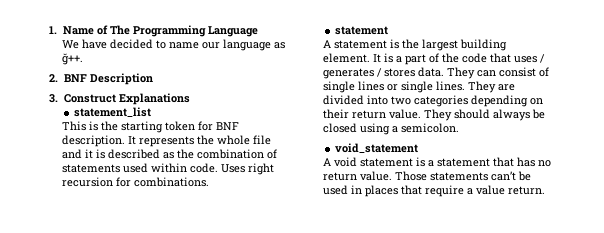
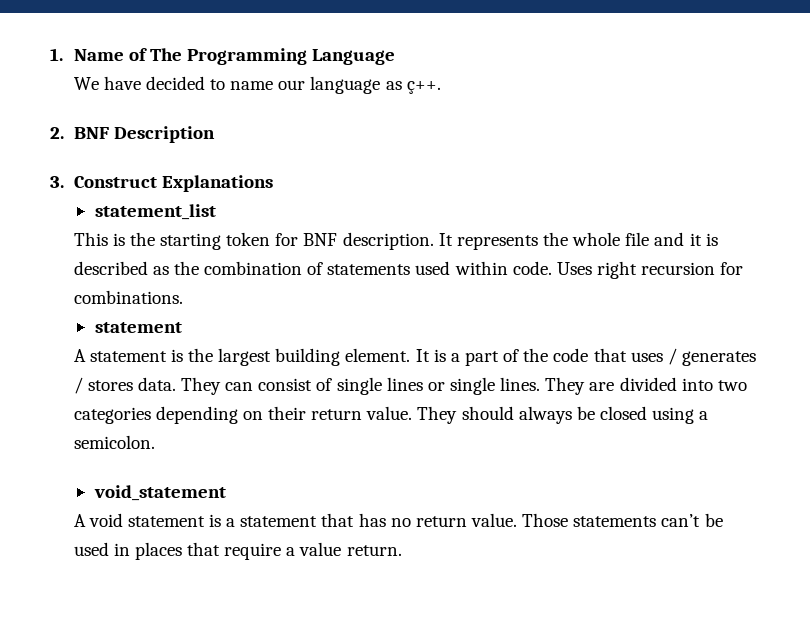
[61,53,83,65] ğ++. -> [406,81,441,94] ç++.

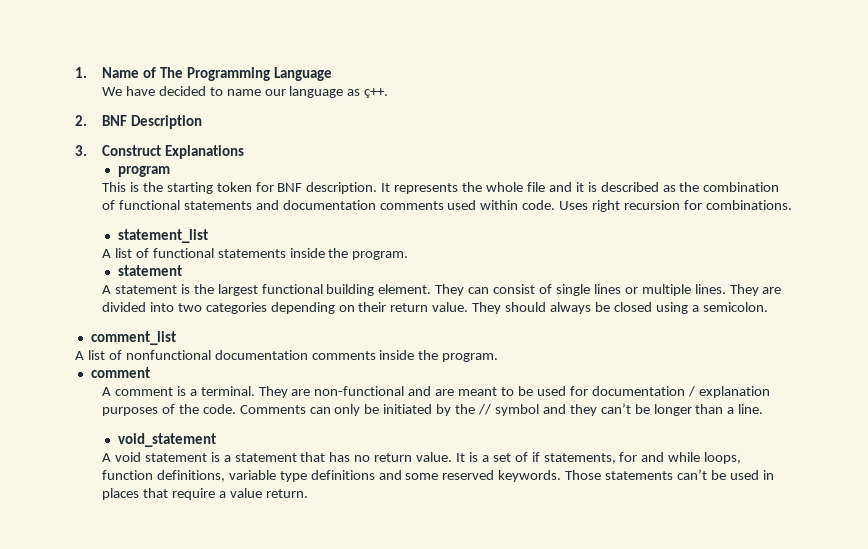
[94,204,216,220] statement_list -> [117,166,170,177] program
[327,264,411,275] statements -> [118,200,444,210] functional statements and documentation comments
(183, 297) none -> [117,229,208,243] [101,248,409,260] // statement_list // A list of functional statements inside the program.
(272, 357) none -> [261,284,323,294] functional
[415,348,756,366] [73,377,176,394] It is a part of the code that uses / generates / stores data. -> (432, 289) none
[449,377,495,395] single -> [641,284,691,296] multiple
(155, 442) none -> [90,331,176,345] [75,350,499,362] [90,367,150,378] [101,386,770,398] [101,403,764,416] // comment_list // A list of nonfunctional documentation comments inside the program. // comment // A comment is a terminal. They are non-functional and are meant to be used for documentation / explanation purposes of the code. Comments can only be initiated by the // symbol and they can’t be longer than a line.
(517, 520) none -> [456,452,742,464] [101,470,562,482] It is a set of if statements, for and while loops, function definitions, variable type definitions and some reserved keywords.

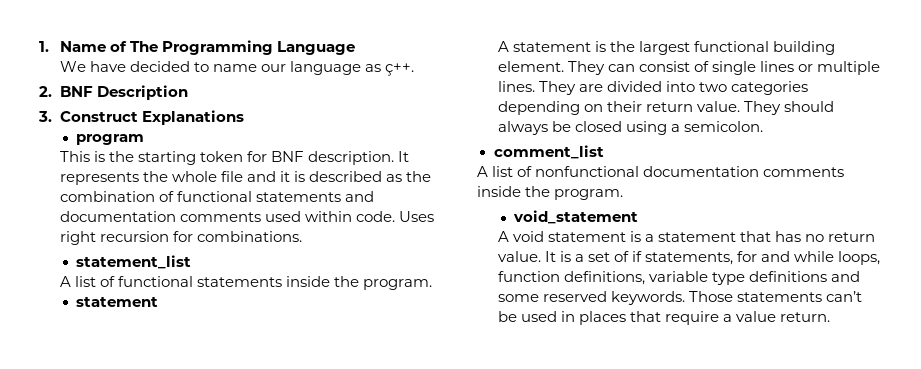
[90,367,150,378] [101,386,770,398] [101,403,764,416] // comment // A comment is a terminal. They are non-functional and are meant to be used for documentation / explanation purposes of the code. Comments can only be initiated by the // symbol and they can’t be longer than a line. -> (624, 194) none

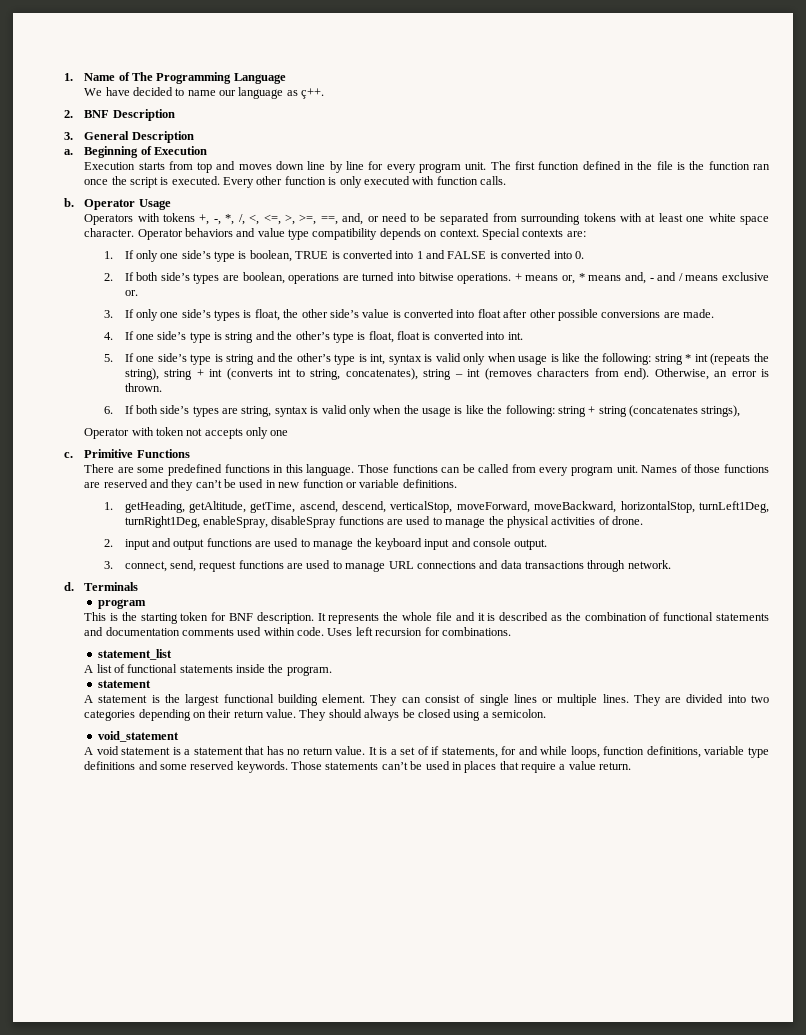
[59,110,244,125] Construct Explanations -> [84,131,194,143] [64,146,207,158] [84,161,771,173] [84,176,507,188] [64,198,171,210] [84,213,769,225] [84,228,586,240] [104,250,584,262] [104,272,770,284] [124,290,138,296] [104,309,715,321] [104,331,523,343] [104,353,769,365] [124,368,770,380] [124,383,162,392] [104,405,741,417] [84,427,289,439] [64,449,190,458] [84,464,770,476] [84,479,457,491] [104,501,769,513] [124,516,644,528] [104,538,548,550] [104,560,671,572] [64,582,139,591] General Description // a. Beginning of Execution // Execution starts from top and moves down line by line for every program unit. The first function defined in the file is the function ran once the script is executed. Every other function is only executed with function calls. // b. Operator Usage // Operators with tokens +, -, *, /, <, <=, >, >=, ==, and, or need to be separated from surrounding tokens with at least one white space character. Operator behaviors and value type compatibility depends on context. Special contexts are: // 1. If only one side’s type is boolean, TRUE is converted into 1 and FALSE is converted into 0. // 2. If both side’s types are boolean, operations are turned into bitwise operations. + means or, * means and, - and / means exclusive or. // 3. If only one side’s types is float, the other side’s value is converted into float after other possible conversions are made. // 4. If one side’s type is string and the other’s type is float, float is converted into int. // 5. If one side’s type is string and the other’s type is int, syntax is valid only when usage is like the following: string * int (repeats the string), string + int (converts int to string, concatenates), string – int (removes characters from end). Otherwise, an error is thrown. // 6. If both side’s types are string, syntax is valid only when the usage is like the following: string + string (concatenates strings), // Operator with token not accepts only one // c. Primitive Functions // There are some predefined functions in this language. Those functions can be called from every program unit. Names of those functions are reserved and they can’t be used in new function or variable definitions. // 1. getHeading, getAltitude, getTime, ascend, descend, verticalStop, moveForward, moveBackward, horizontalStop, turnLeft1Deg, turnRight1Deg, enableSpray, disableSpray functions are used to manage the physical activities of drone. // 2. input and output functions are used to manage the keyboard input and console output. // 3. connect, send, request functions are used to manage URL connections and data transactions through network. // d. Terminals
[59,231,96,245] right -> [355,627,373,636] left
[493,145,604,159] [477,166,845,177] [477,186,624,200] // comment_list // A list of nonfunctional documentation comments inside the program. -> (547, 713) none

